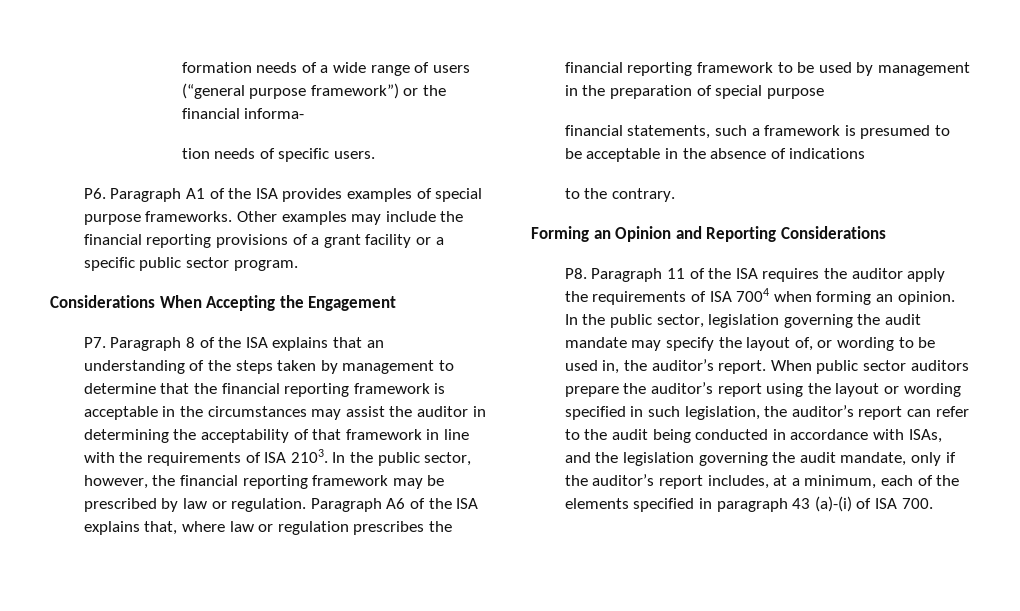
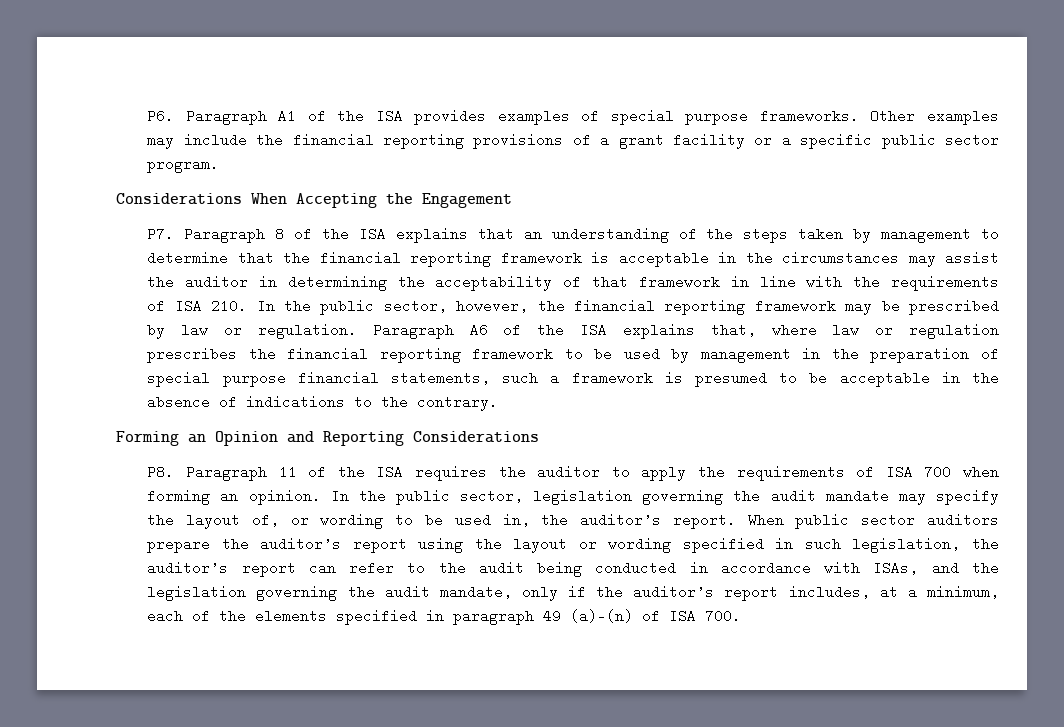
[181,62,470,76] [181,83,447,99] [181,108,305,119] [181,148,376,162] formation needs of a wide range of users (“general purpose framework”) or the financial informa- // tion needs of specific users. // -> (147, 116) none
[290,449,328,463] 2103. -> [211,299,248,313] 210.
(824, 93) // -> (286, 379) none
(866, 153) // -> (346, 402) none
(903, 273) none -> [611,467,630,477] to
[736,288,770,302] 7004 -> [924,465,952,479] 700
[792,496,852,512] 43 (a)-(i) -> [543,609,634,623] 49 (a)-(n)

